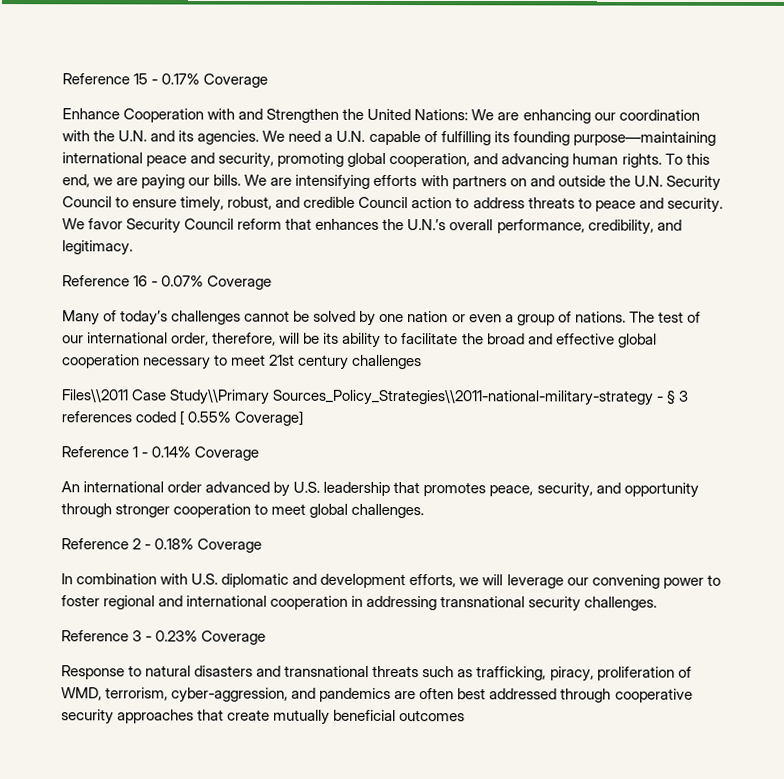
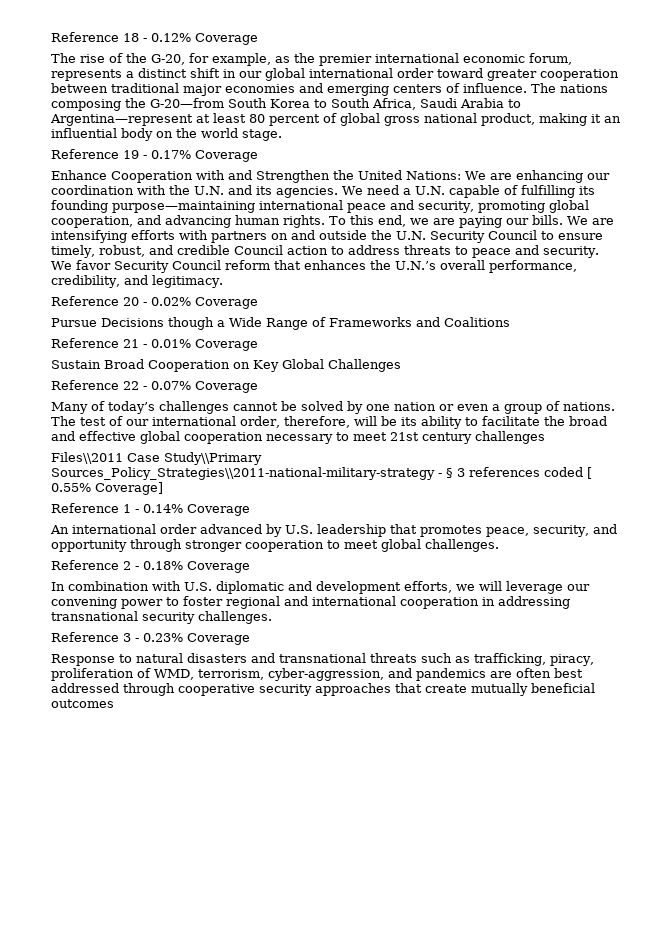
[62,73,149,85] Reference 15 -> [51,32,258,45] [51,53,572,66] [51,68,619,81] [51,83,608,96] [51,98,521,111] [50,113,621,126] [51,128,282,141] [51,149,139,159] Reference 18 - 0.12% Coverage // The rise of the G-20, for example, as the premier international economic forum, represents a distinct shift in our global international order toward greater cooperation between traditional major economies and emerging centers of influence. The nations composing the G-20—from South Korea to South Africa, Saudi Arabia to Argentina—represent at least 80 percent of global gross national product, making it an influential body on the world stage. // Reference 19
[133,275,149,287] 16 -> [123,297,258,309] [51,317,510,330] [51,338,258,351] [51,359,401,372] [51,380,139,390] 20 - 0.02% Coverage // Pursue Decisions though a Wide Range of Frameworks and Coalitions // Reference 21 - 0.01% Coverage // Sustain Broad Cooperation on Key Global Challenges // Reference 22

